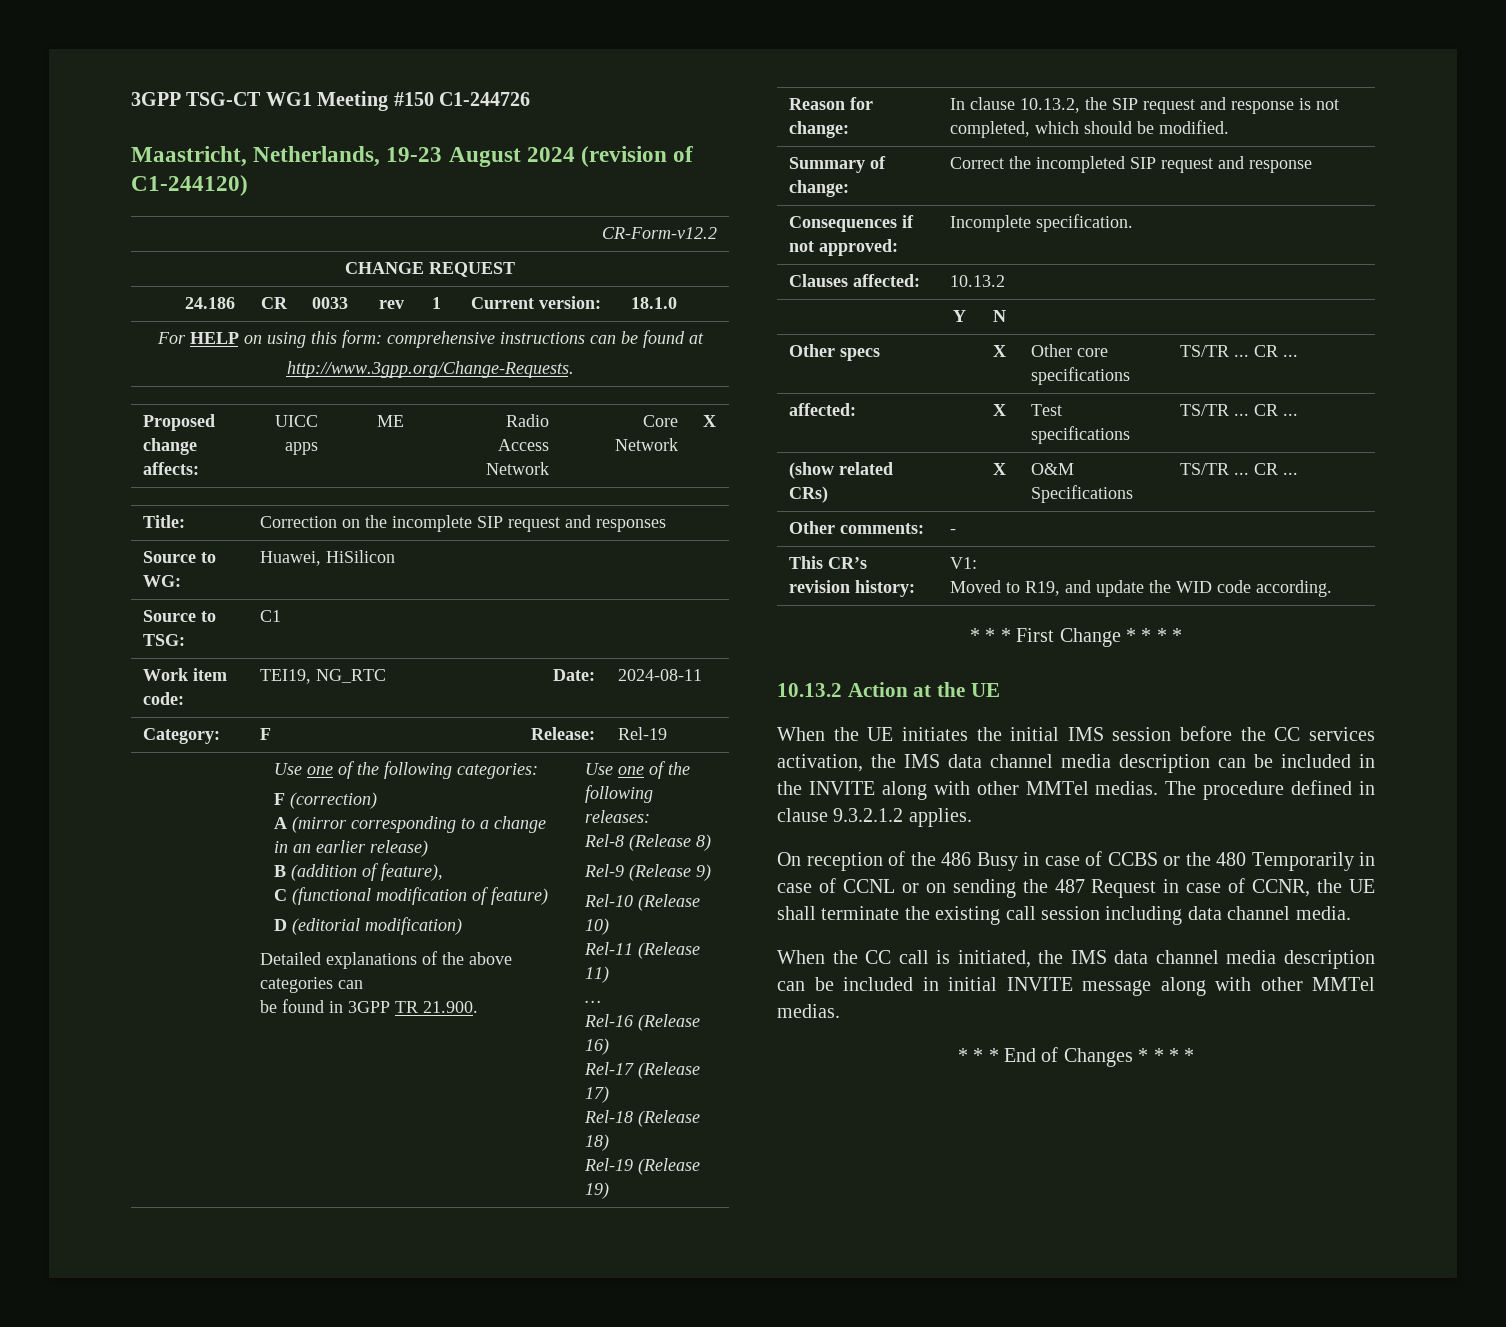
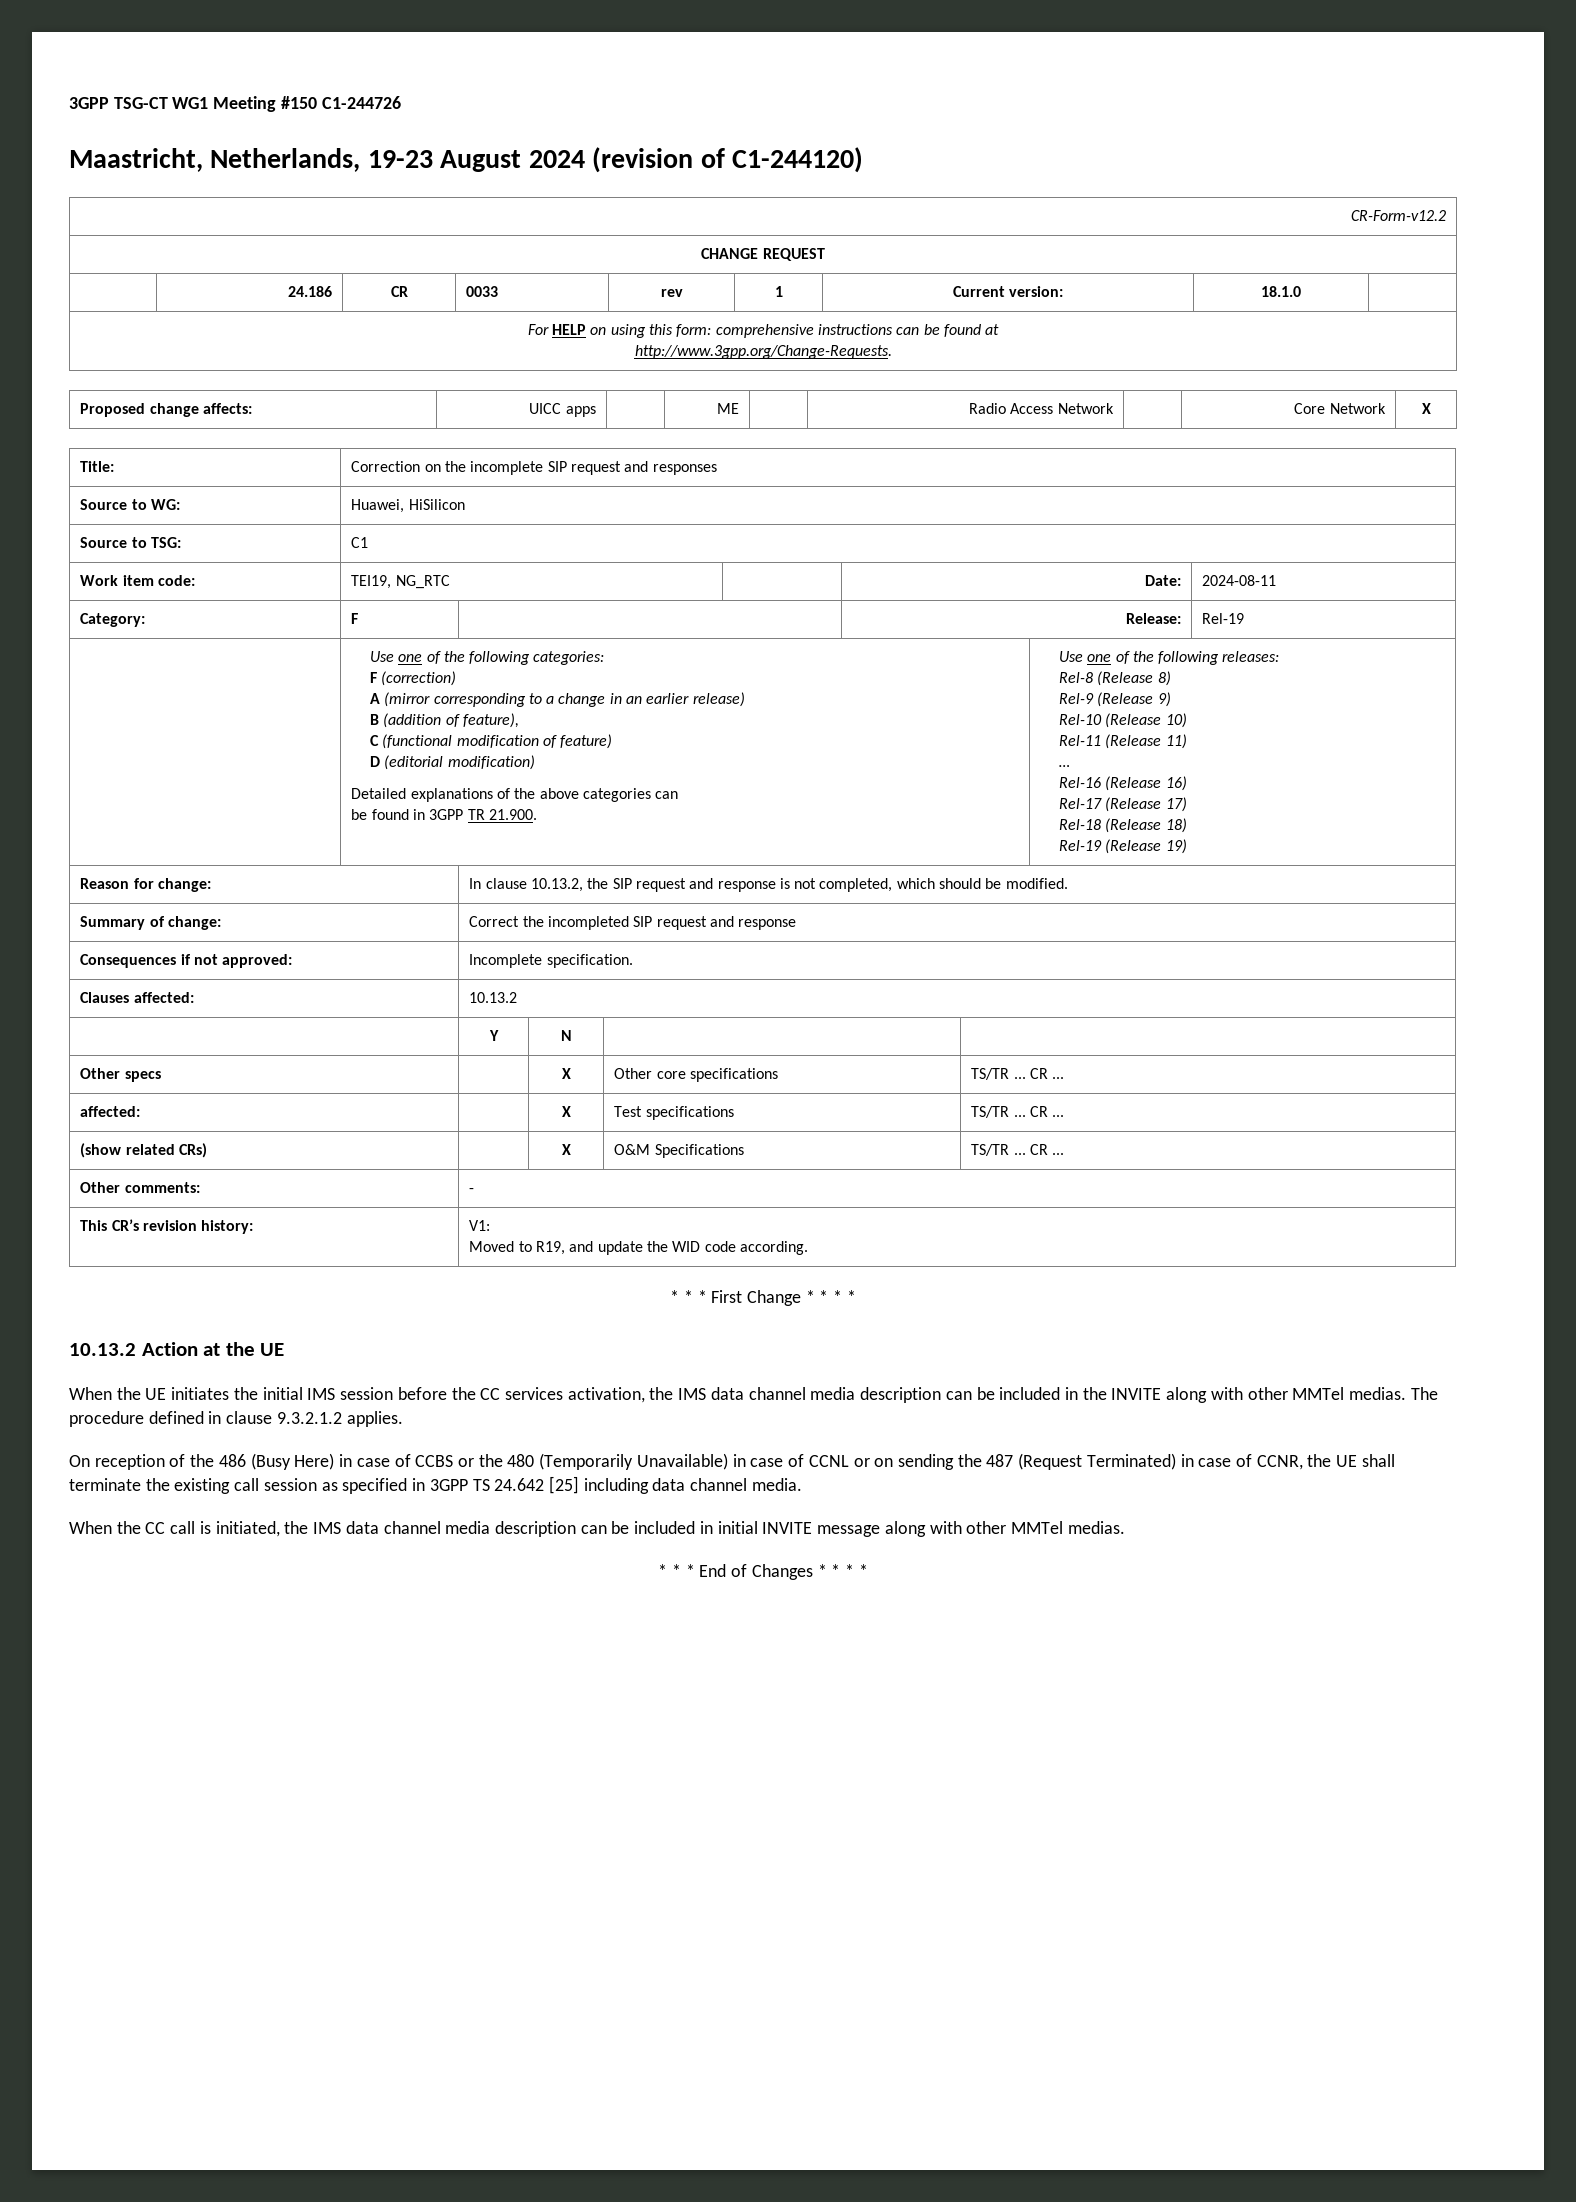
[976,852,1018,871] Busy -> [250,1453,335,1470] (Busy Here)
[1251,852,1354,871] Temporarily -> [539,1453,728,1470] (Temporarily Unavailable)
[1091,879,1157,898] Request -> [1018,1453,1176,1470] (Request Terminated)
(1100, 913) none -> [321,1476,579,1494] as specified in 3GPP TS 24.642 [25]

